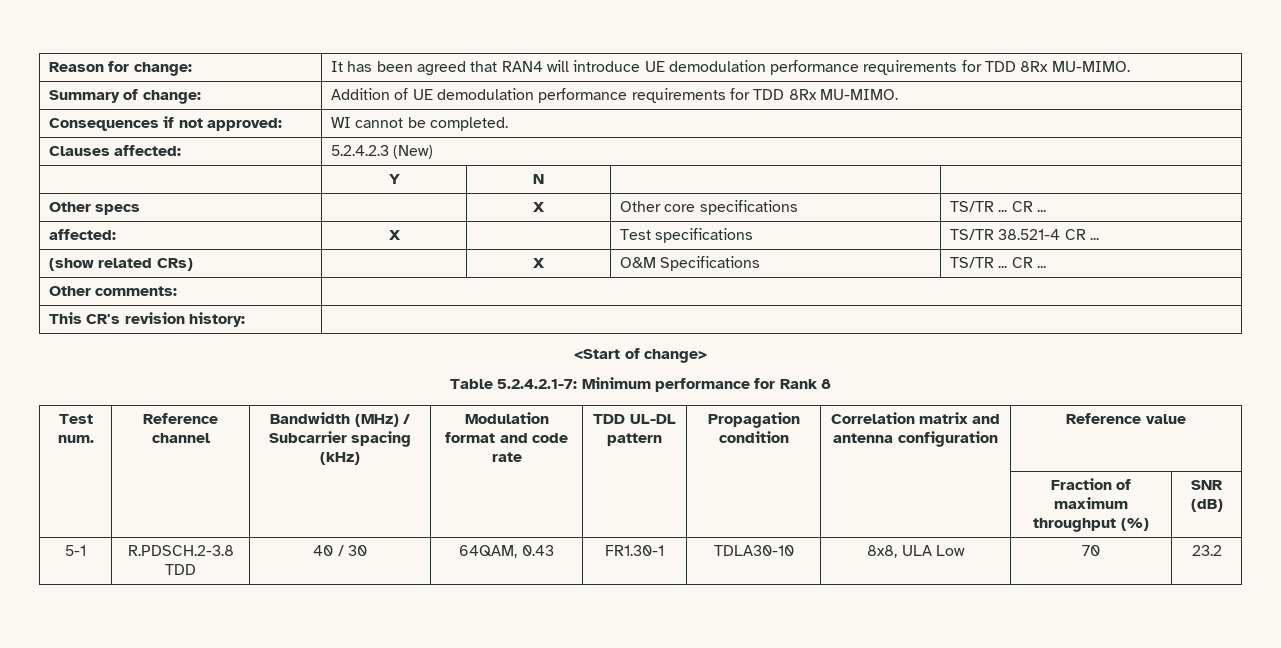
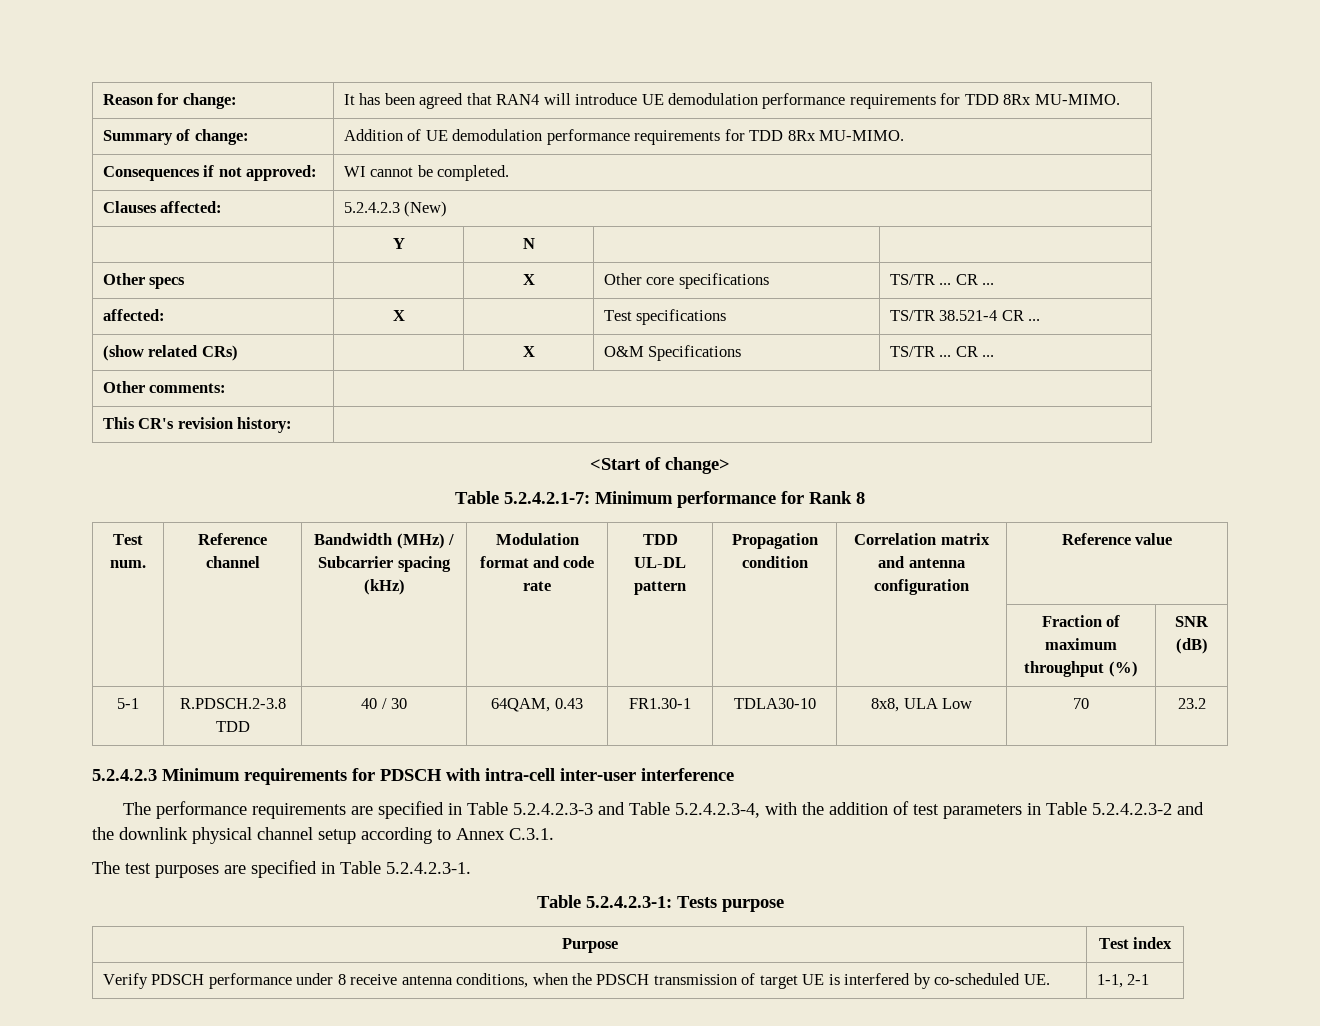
(1222, 550) none -> [92,768,734,785] [123,801,1205,819] [92,827,554,844] [92,860,471,878] [536,895,784,912] [561,938,618,953] [1098,937,1173,949] [102,973,1050,989] [1096,974,1150,988] // 5.2.4.2.3 Minimum requirements for PDSCH with intra-cell inter-user interference // The performance requirements are specified in Table 5.2.4.2.3-3 and Table 5.2.4.2.3-4, with the addition of test parameters in Table 5.2.4.2.3-2 and the downlink physical channel setup according to Annex C.3.1. // The test purposes are specified in Table 5.2.4.2.3-1. // Table 5.2.4.2.3-1: Tests purpose // Purpose | Test index // Verify PDSCH performance under 8 receive antenna conditions, when the PDSCH transmission of target UE is interfered by co-scheduled UE. | 1-1, 2-1

